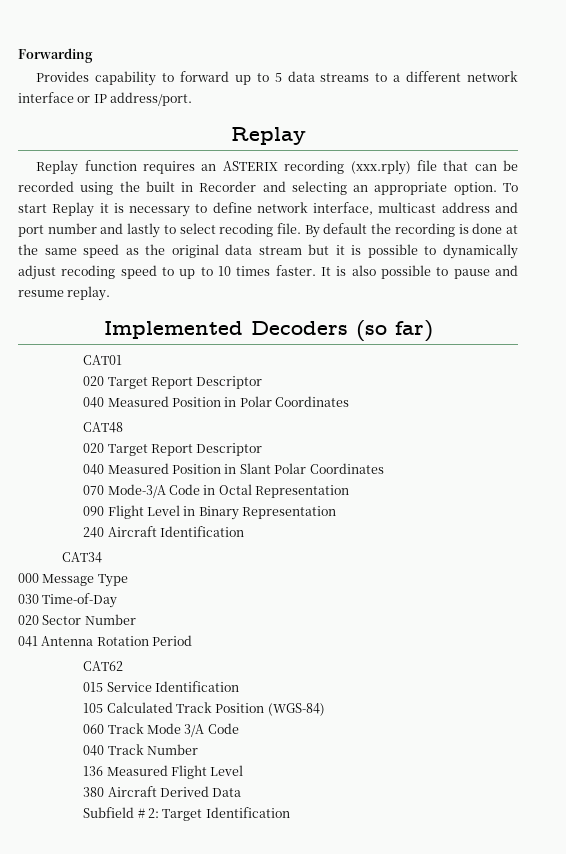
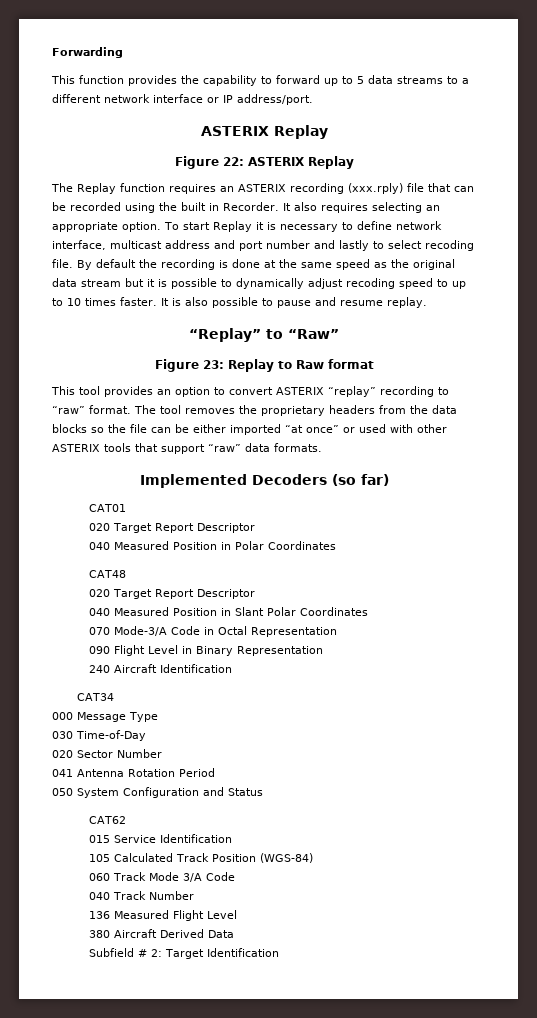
[36,71,90,82] Provides -> [51,75,199,86] This function provides the
[230,127,306,145] Replay // -> [200,125,328,139] [174,156,354,169] [51,183,73,192] ASTERIX Replay // Figure 22: ASTERIX Replay // The
[199,181,286,192] Recorder and -> [223,202,368,213] Recorder. It also requires
(111, 293) none -> [189,328,339,342] [154,359,374,372] [51,386,449,397] [52,405,457,416] [52,424,447,435] [52,443,322,454] // “Replay” to “Raw” // Figure 23: Replay to Raw format // This tool provides an option to convert ASTERIX “replay” recording to “raw” format. The tool removes the proprietary headers from the data blocks so the file can be either imported “at once” or used with other ASTERIX tools that support “raw” data formats.
(193, 640) none -> [52,787,263,798] // 050 System Configuration and Status

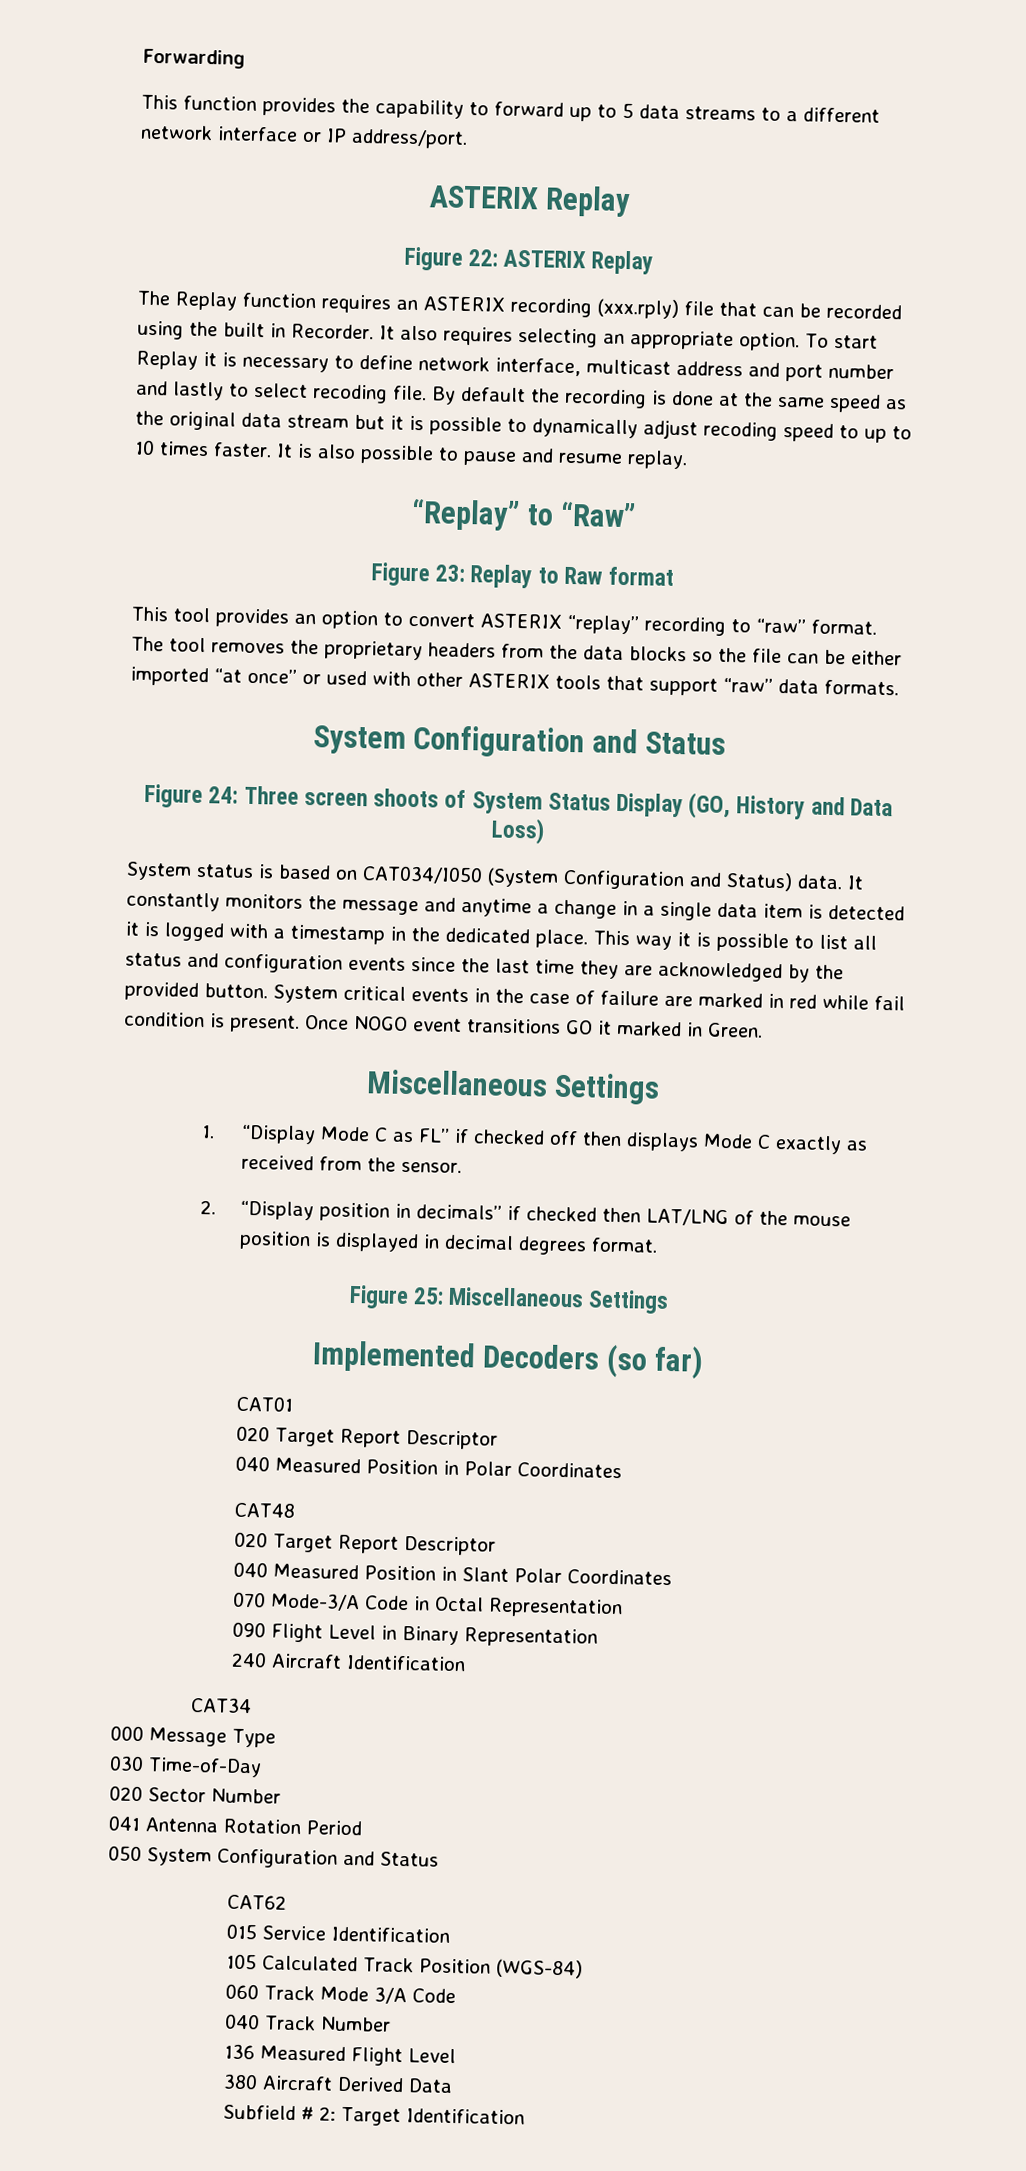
(322, 447) none -> [312,725,727,759] [144,783,893,820] [491,817,545,845] [126,861,864,892] [126,891,905,921] [125,921,877,953] [125,952,844,983] [124,981,905,1011] [124,1011,763,1038] [365,1069,661,1105] [201,1124,869,1155] [241,1154,463,1174] [200,1200,852,1227] [239,1230,659,1256] [348,1284,670,1315] // System Configuration and Status // Figure 24: Three screen shoots of System Status Display (GO, History and Data Loss) // System status is based on CAT034/I050 (System Configuration and Status) data. It constantly monitors the message and anytime a change in a single data item is detected it is logged with a timestamp in the dedicated place. This way it is possible to list all status and configuration events since the last time they are acknowledged by the provided button. System critical events in the case of failure are marked in red while fail condition is present. Once NOGO event transitions GO it marked in Green. // Miscellaneous Settings // 1. “Display Mode C as FL” if checked off then displays Mode C exactly as received from the sensor. // 2. “Display position in decimals” if checked then LAT/LNG of the mouse position is displayed in decimal degrees format. // Figure 25: Miscellaneous Settings

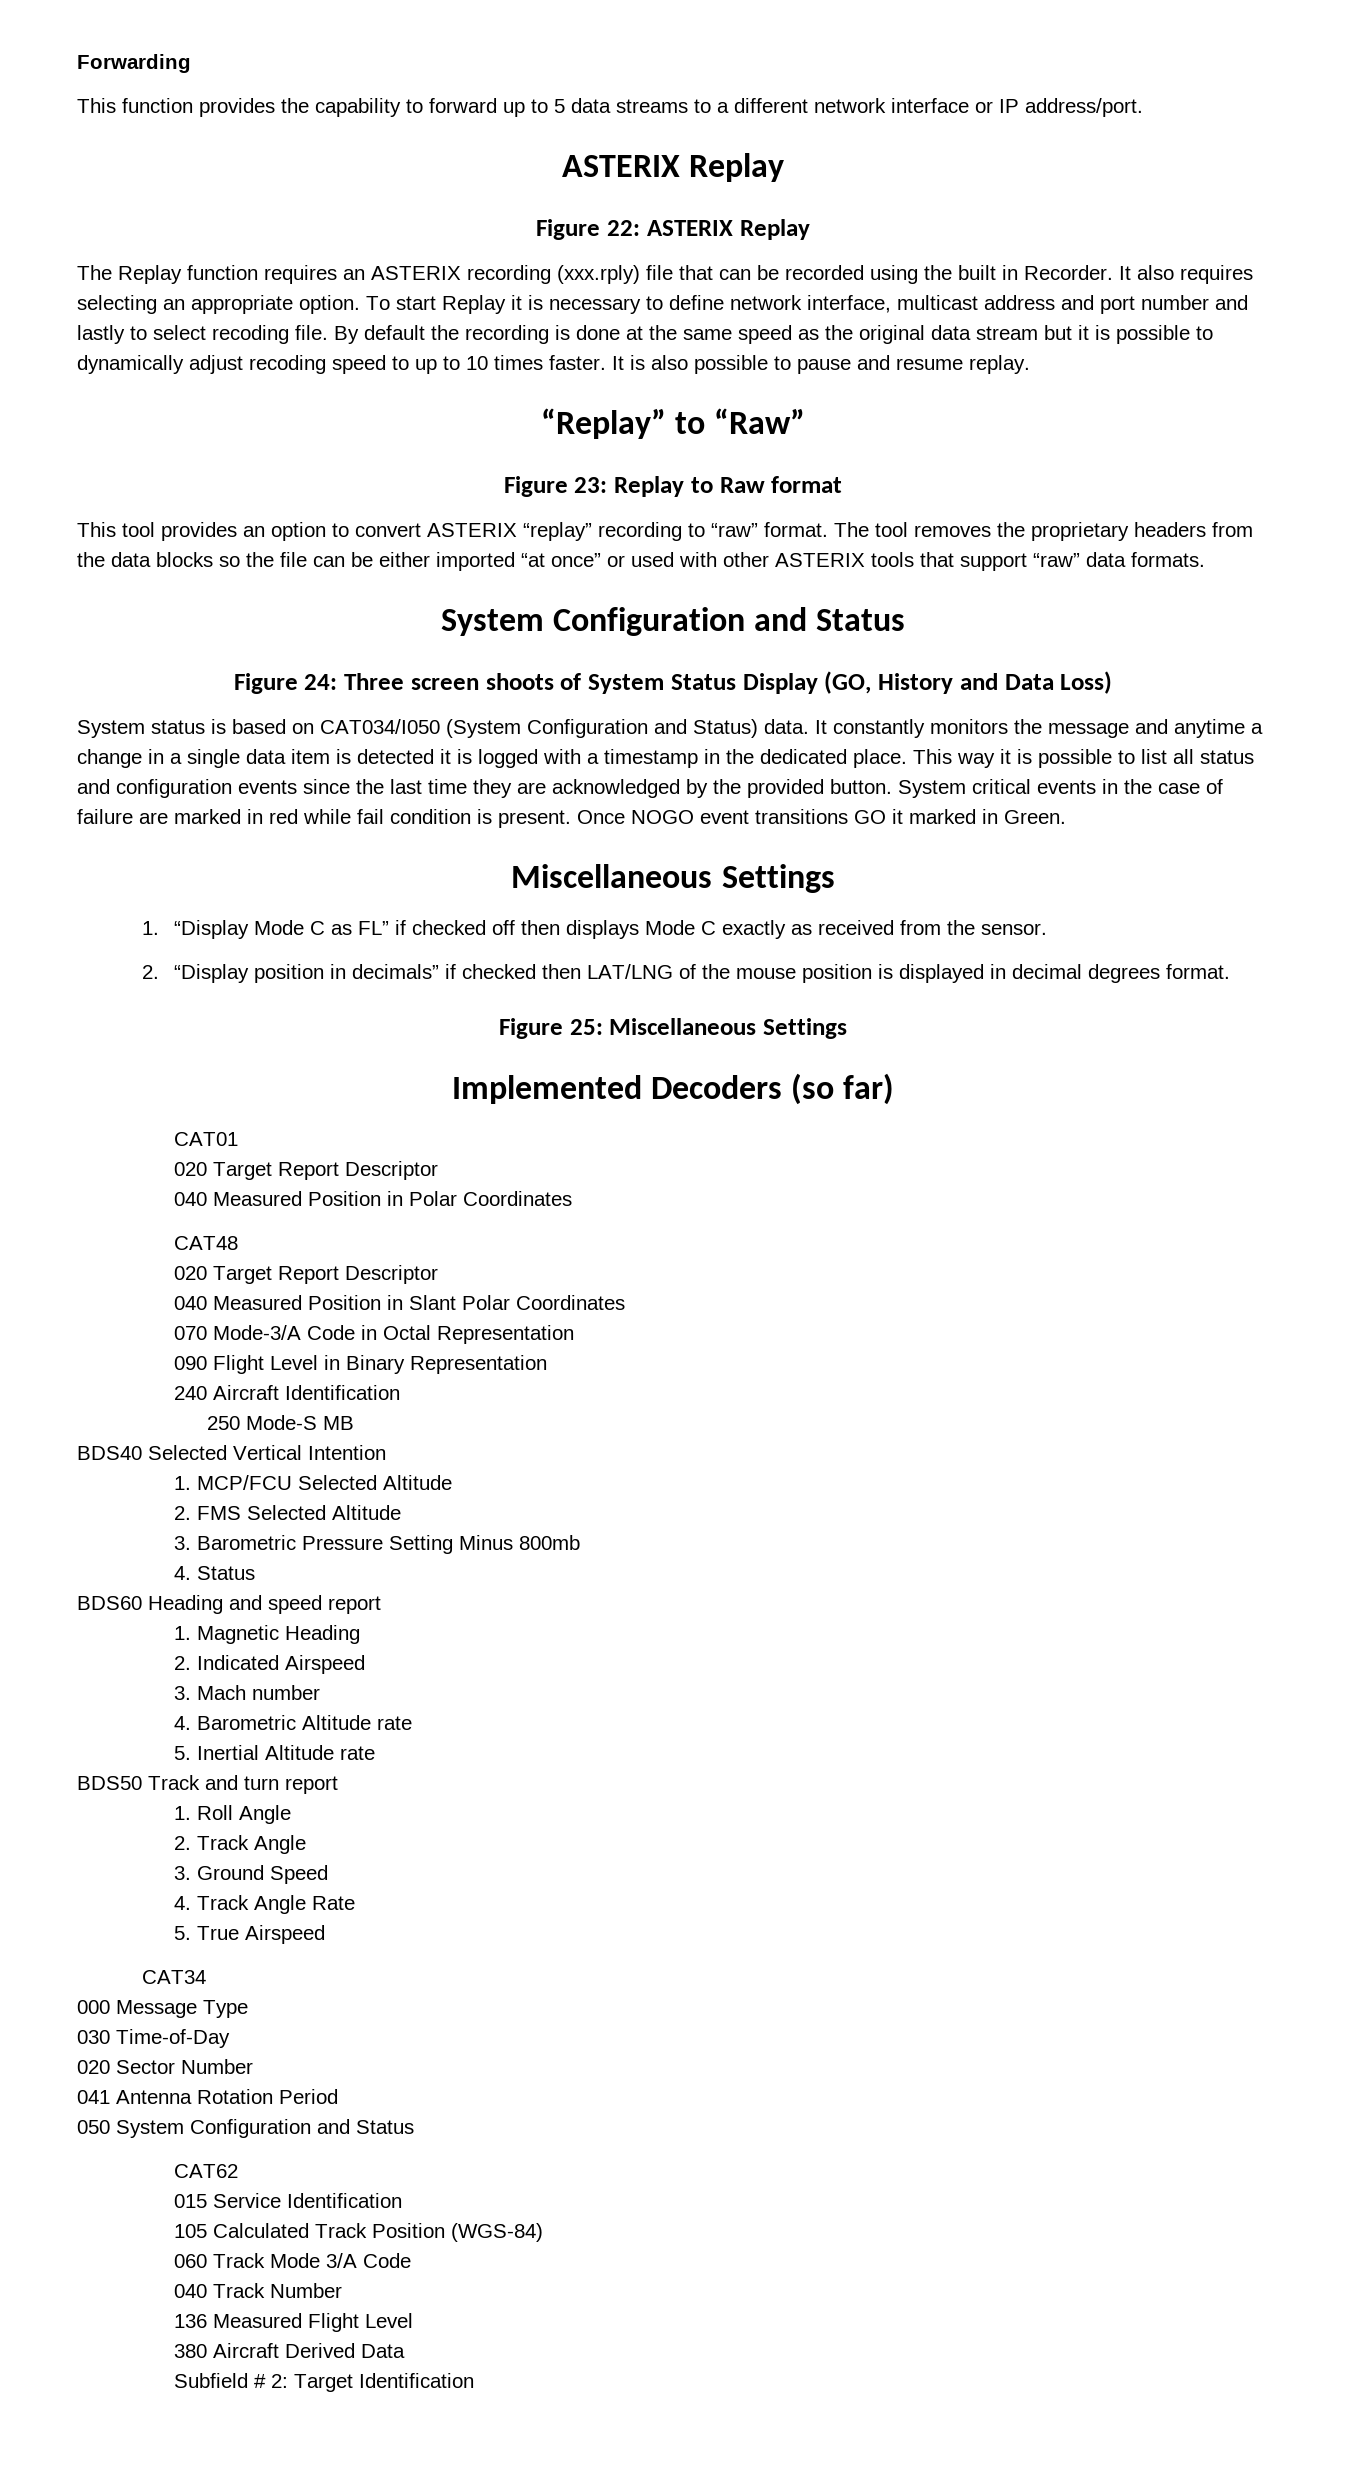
(467, 1663) none -> [206,1415,354,1430] [77,1445,386,1460] [174,1475,453,1490] [174,1505,402,1520] [174,1535,581,1554] [174,1566,256,1580] [77,1595,381,1614] [174,1625,361,1644] [174,1655,366,1674] [174,1685,321,1700] [174,1715,413,1730] [174,1745,376,1760] [77,1775,338,1794] [174,1805,292,1824] [174,1835,307,1854] [174,1865,329,1884] [174,1895,356,1914] [174,1925,326,1944] // 250 Mode-S MB // BDS40 Selected Vertical Intention // 1. MCP/FCU Selected Altitude // 2. FMS Selected Altitude // 3. Barometric Pressure Setting Minus 800mb // 4. Status // BDS60 Heading and speed report // 1. Magnetic Heading // 2. Indicated Airspeed // 3. Mach number // 4. Barometric Altitude rate // 5. Inertial Altitude rate // BDS50 Track and turn report // 1. Roll Angle // 2. Track Angle // 3. Ground Speed // 4. Track Angle Rate // 5. True Airspeed

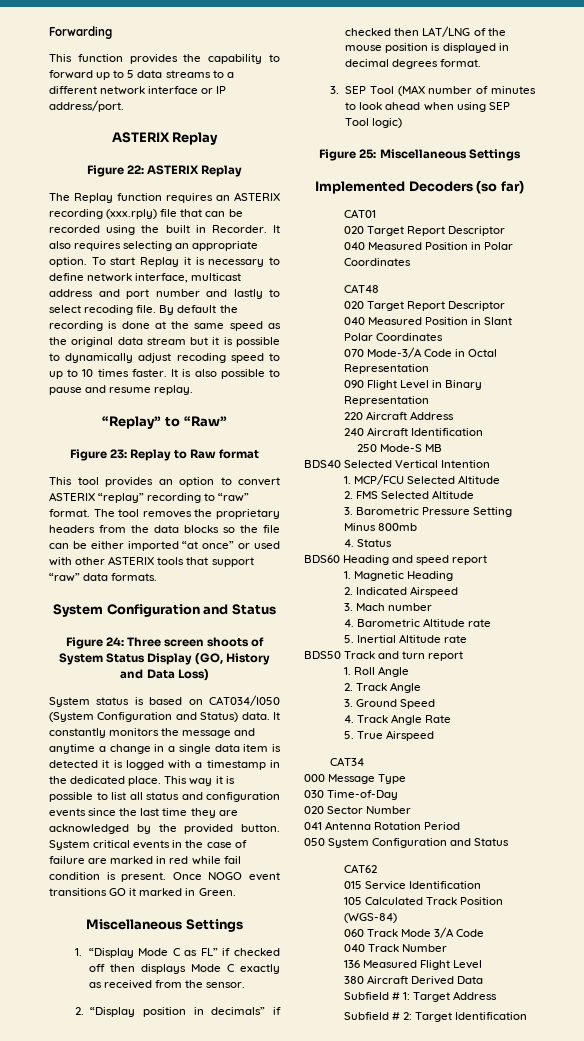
(1231, 971) none -> [330,85,536,96] [345,102,510,112] [345,118,403,128] // 3. SEP Tool (MAX number of minutes to look ahead when using SEP Tool logic)
(548, 1364) none -> [343,411,454,420] // 220 Aircraft Address
(406, 2351) none -> [343,991,498,1002] // Subfield # 1: Target Address

